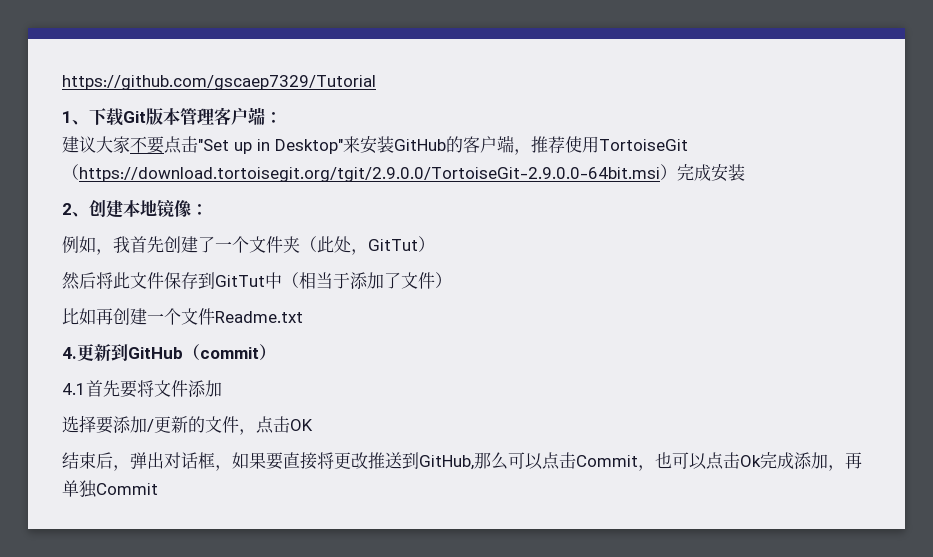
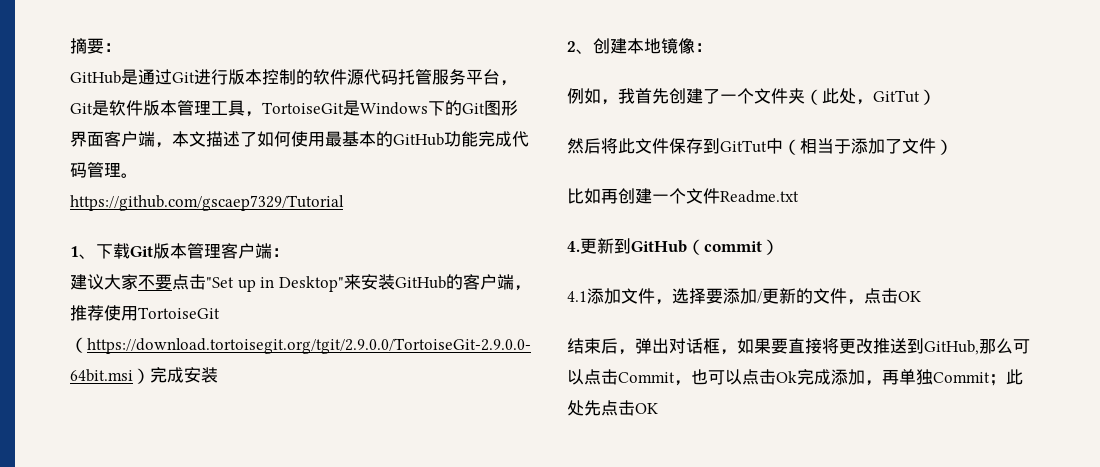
(62, 82) none -> [70,38,121,54] [70,69,517,86] [70,100,518,117] [70,131,529,148] [70,162,138,178] 摘要： // GitHub是通过Git进行版本控制的软件源代码托管服务平台，Git是软件版本管理工具，TortoiseGit是Windows下的Git图形界面客户端，本文描述了如何使用最基本的GitHub功能完成代码管理。 //
[86,380,222,398] 首先要将文件添加 // -> [587,288,672,305] 添加文件，
(158, 489) none -> [989,369,1023,386] [567,400,658,416] ；此处先点击OK

